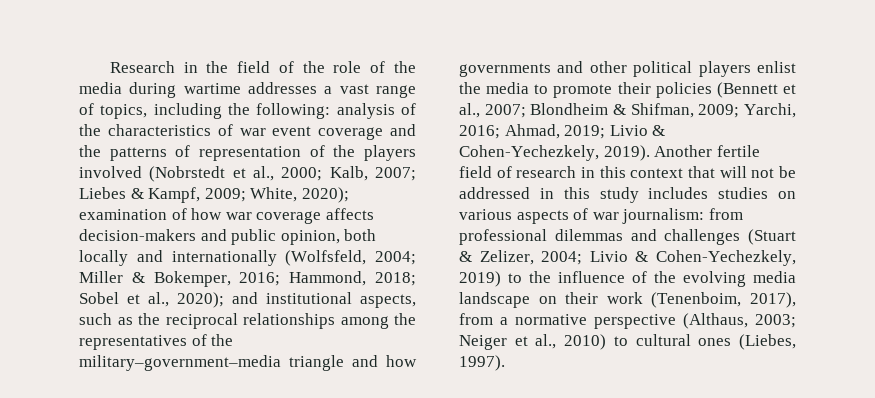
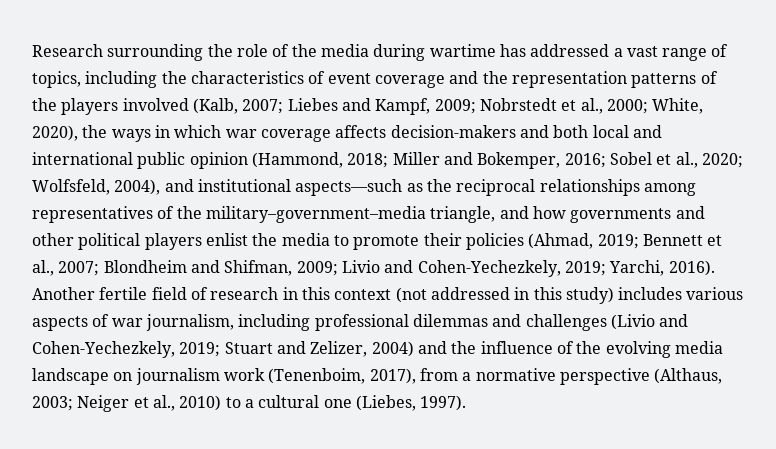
[183,61,294,73] in the field of -> [107,44,204,61] surrounding
[248,82,317,94] addresses -> [499,44,610,57] has addressed
[256,103,416,119] [79,124,101,136] following: analysis of the -> (187, 77) none
[239,128,266,136] war -> (326, 77) none
(101, 151) none -> [511,71,627,88] representation
[198,145,325,161] representation of -> (718, 77) none
[149,166,416,182] [79,187,349,203] [79,208,223,220] (Nobrstedt et al., 2000; Kalb, 2007; Liebes & Kampf, 2009; White, 2020); examination of how -> [192,98,704,115] [32,125,222,142] (Kalb, 2007; Liebes and Kampf, 2009; Nobrstedt et al., 2000; White, 2020), the ways in which
[231,229,377,245] [79,250,416,266] [79,271,417,287] [79,292,416,308] [79,313,112,325] public opinion, both locally and internationally (Wolfsfeld, 2004; Miller & Bokemper, 2016; Hammond, 2018; Sobel et al., 2020); and institutional aspects, such -> [553,125,662,138] [32,152,743,169] [32,179,403,196] both local and international public opinion (Hammond, 2018; Miller and Bokemper, 2016; Sobel et al., 2020; Wolfsfeld, 2004), and institutional aspects—such
[394,313,416,325] the -> (696, 189) none
[289,355,344,371] triangle -> [430,206,496,223] triangle,
[716,82,778,98] (Bennett -> [528,233,703,249] (Ahmad, 2019; Bennett
[613,104,626,115] & -> [190,260,220,273] and
[744,103,796,118] [459,124,666,139] [459,145,650,161] Yarchi, 2016; Ahmad, 2019; Livio & Cohen-Yechezkely, 2019). -> [341,260,715,277] Livio and Cohen-Yechezkely, 2019; Yarchi, 2016).
[688,166,796,178] [459,187,796,203] that will not be addressed in this study includes studies on -> [395,287,683,304] (not addressed in this study) includes
[622,208,743,224] journalism: from -> [145,314,311,331] journalism, including
[748,229,796,245] [459,250,796,266] [459,271,522,287] (Stuart & Zelizer, 2004; Livio & Cohen-Yechezkely, 2019) to -> [610,314,689,330] [32,341,447,358] (Livio and Cohen-Yechezkely, 2019; Stuart and Zelizer, 2004) and
[565,292,599,304] their -> [135,368,220,385] journalism
[635,334,732,346] cultural ones -> [244,395,352,408] a cultural one

